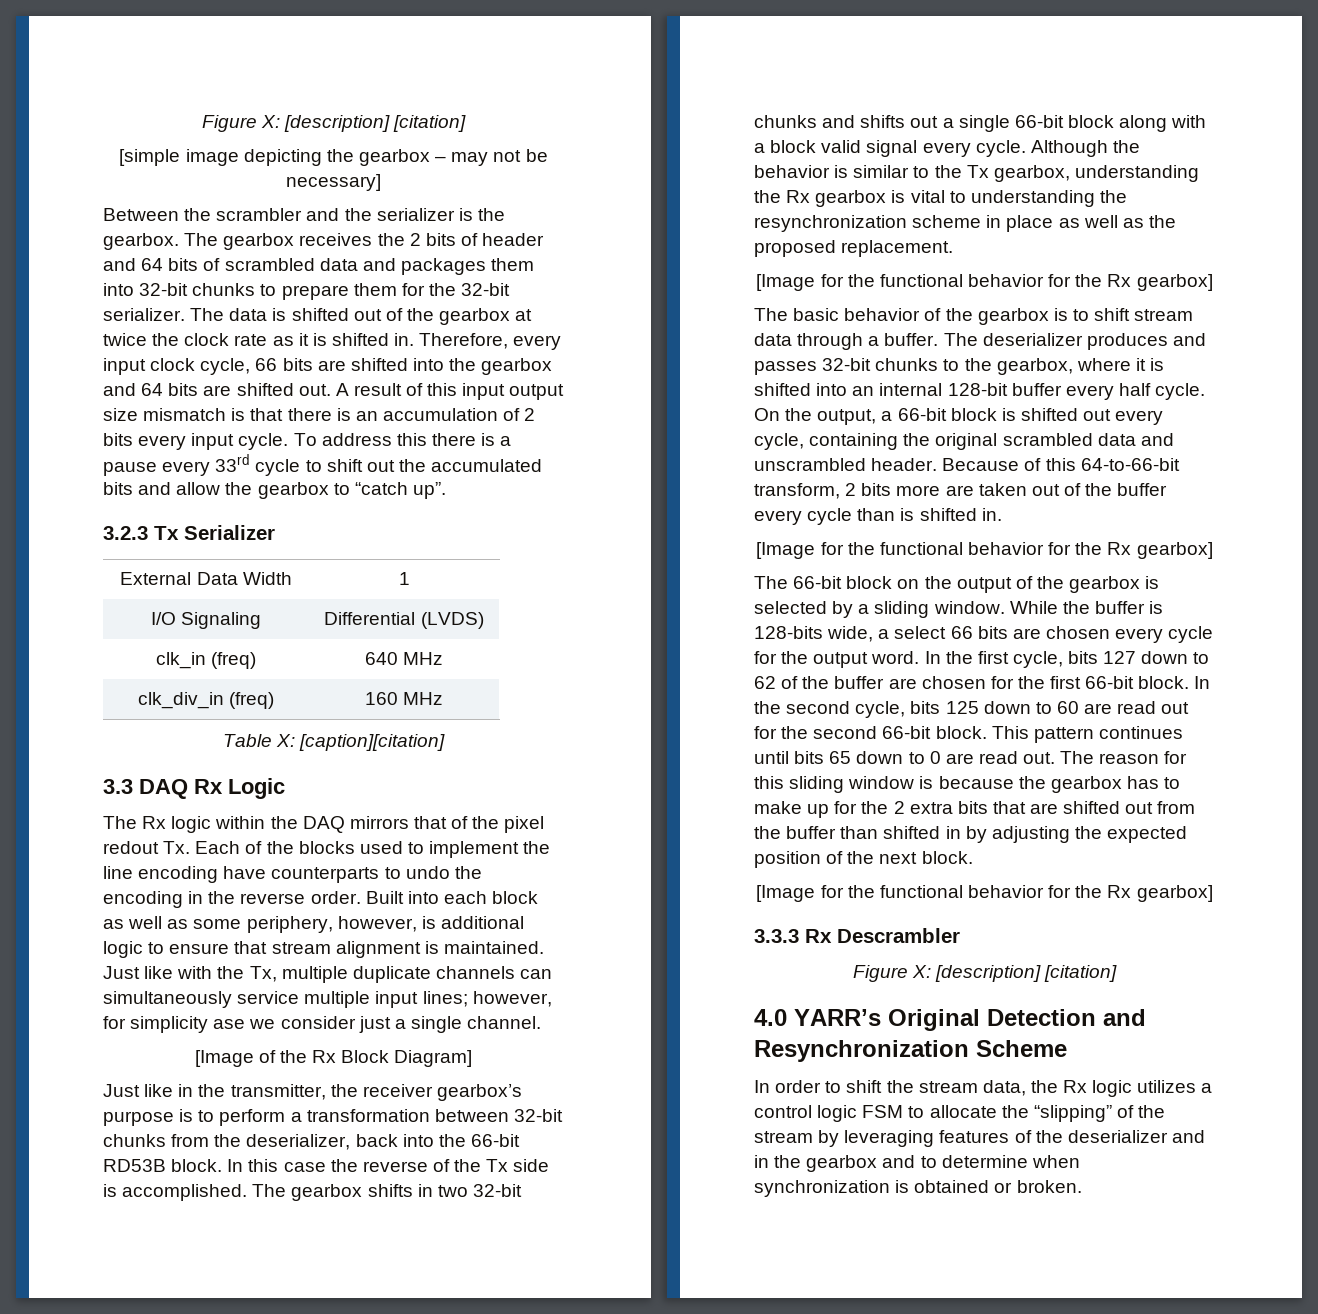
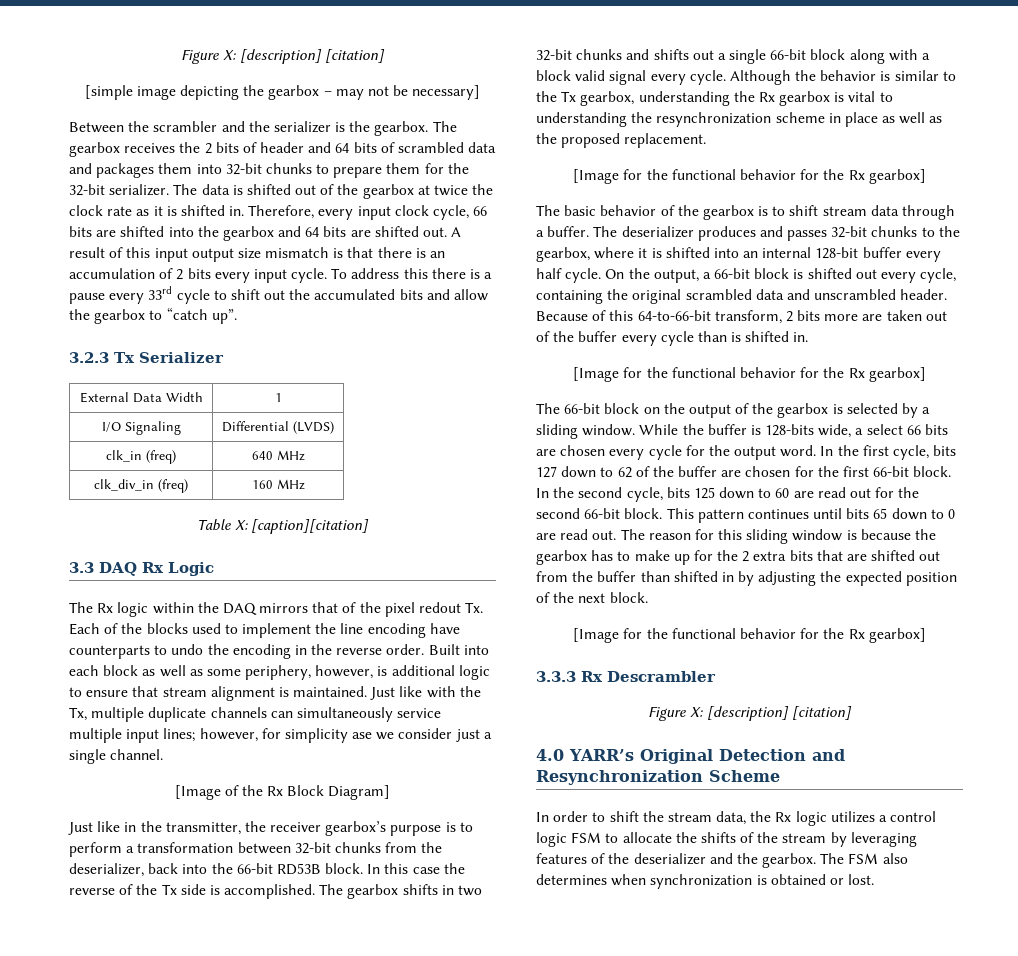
[1033,1105,1112,1122] “slipping” -> [700,832,736,843] shifts
[754,1155,1028,1172] in the gearbox and to determine -> [736,853,908,868] [536,874,607,885] the gearbox. The FSM also determines
[1016,1180,1082,1193] broken. -> [848,874,875,885] lost.

